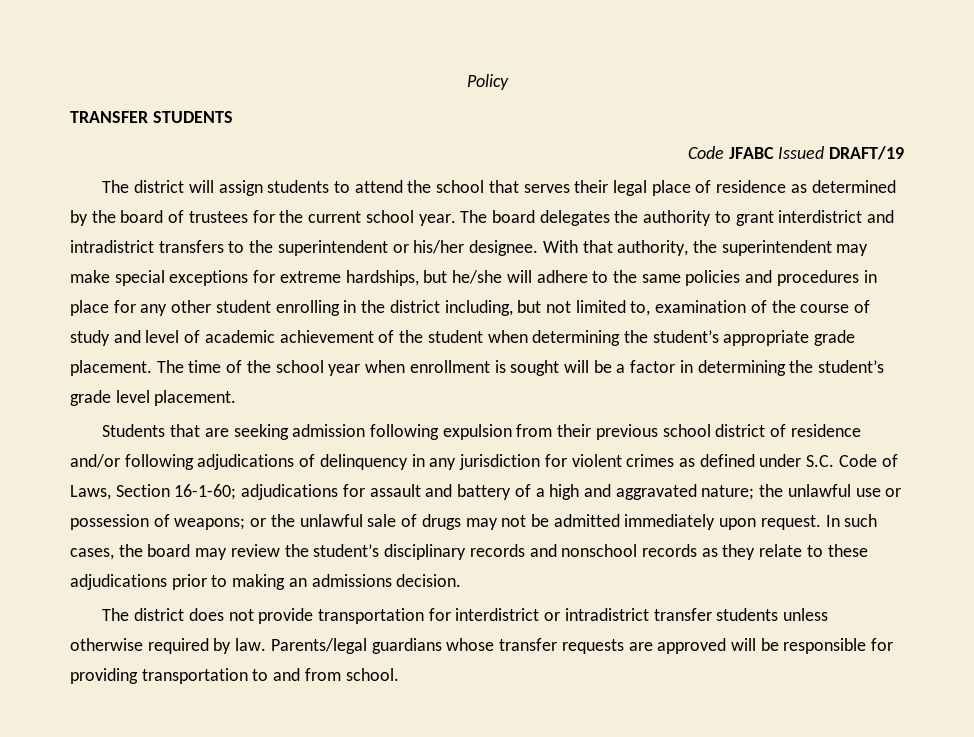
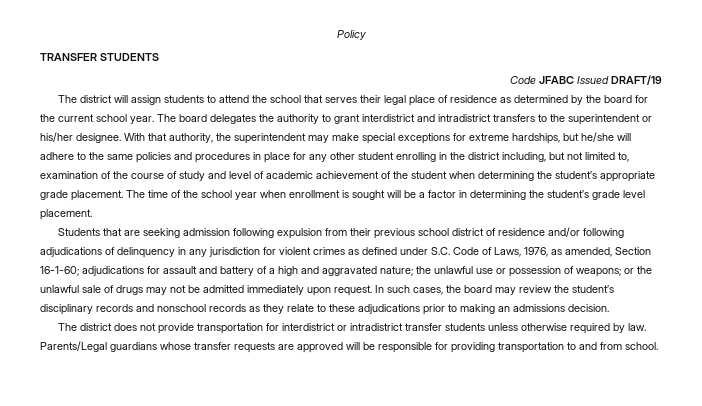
[168,210,248,223] of trustees -> (632, 99) none
(111, 492) none -> [524,247,612,257] 1976, as amended,
[270,638,367,654] Parents/legal -> [40,341,107,352] Parents/Legal

